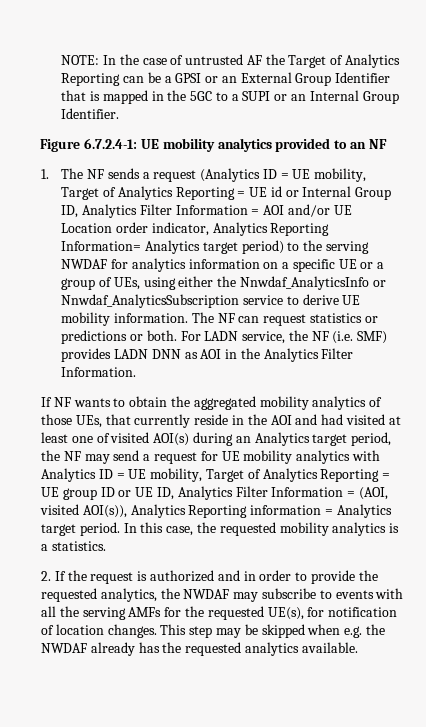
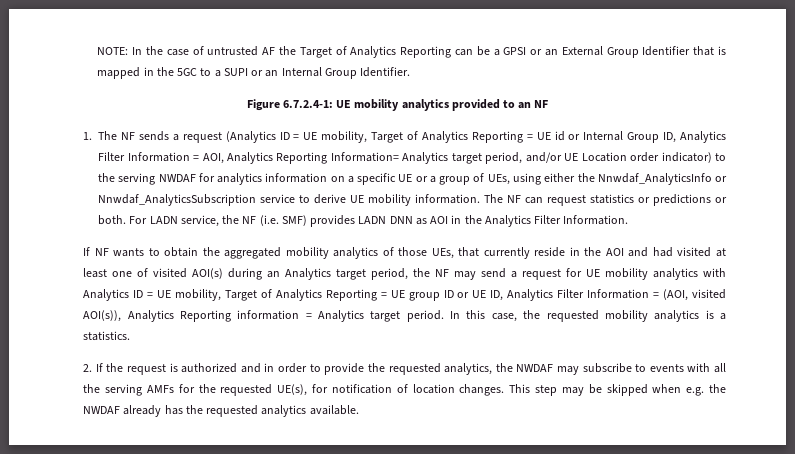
[263,204,352,217] [61,222,209,236] AOI and/or UE Location order indicator, -> [202,153,224,164] AOI,
[241,240,284,254] period) -> [485,152,712,164] period, and/or UE Location order indicator)

